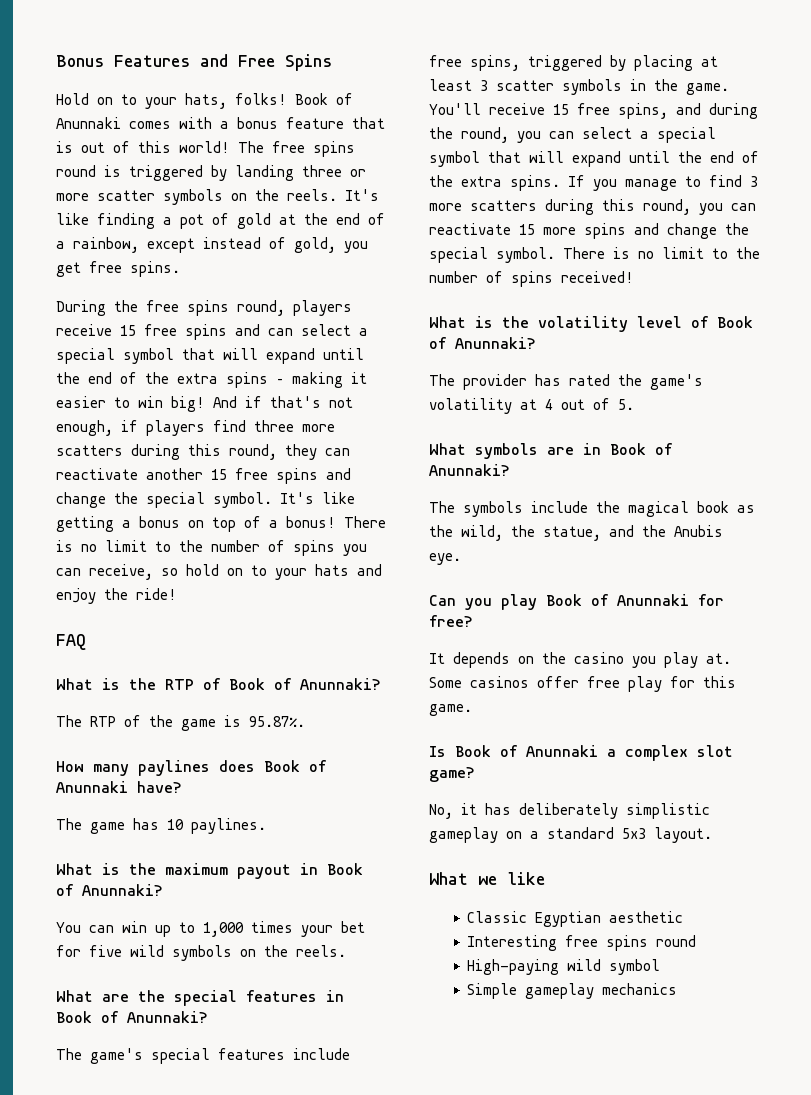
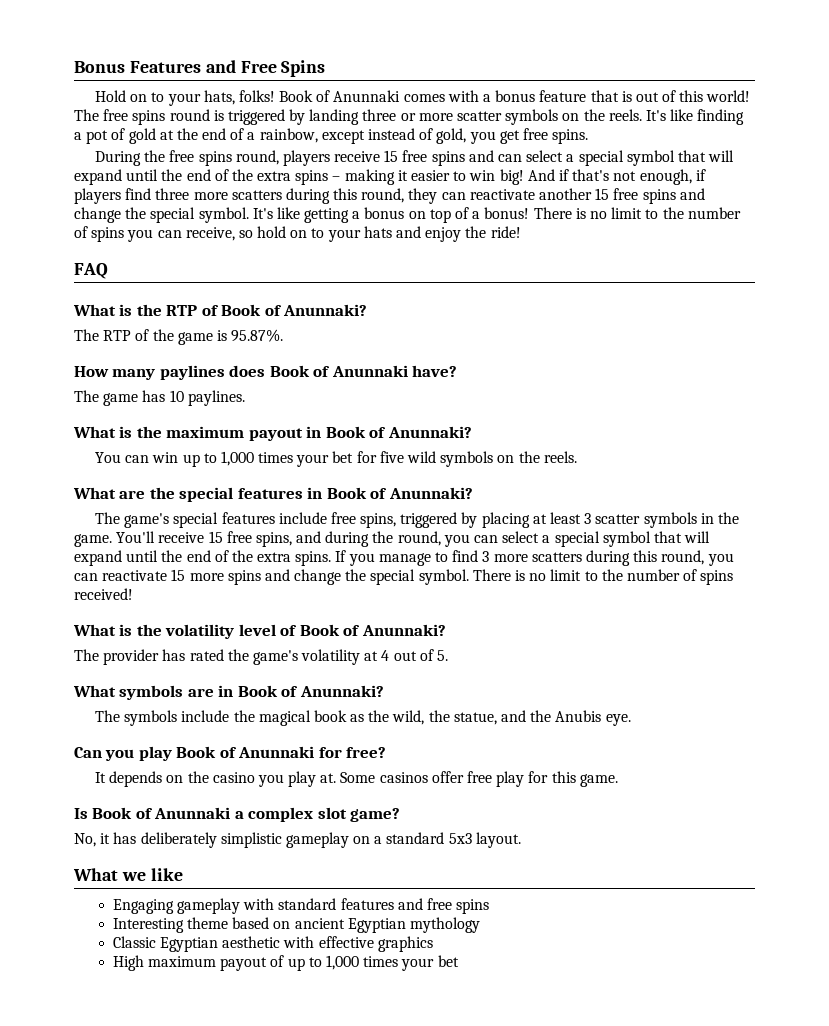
[467,911,684,927] [467,935,697,951] [467,959,661,975] [467,983,678,999] Classic Egyptian aesthetic // Interesting free spins round // High-paying wild symbol // Simple gameplay mechanics -> [112,898,490,914] [112,917,480,933] [112,936,433,952] [112,955,459,971] Engaging gameplay with standard features and free spins // Interesting theme based on ancient Egyptian mythology // Classic Egyptian aesthetic with effective graphics // High maximum payout of up to 1,000 times your bet

